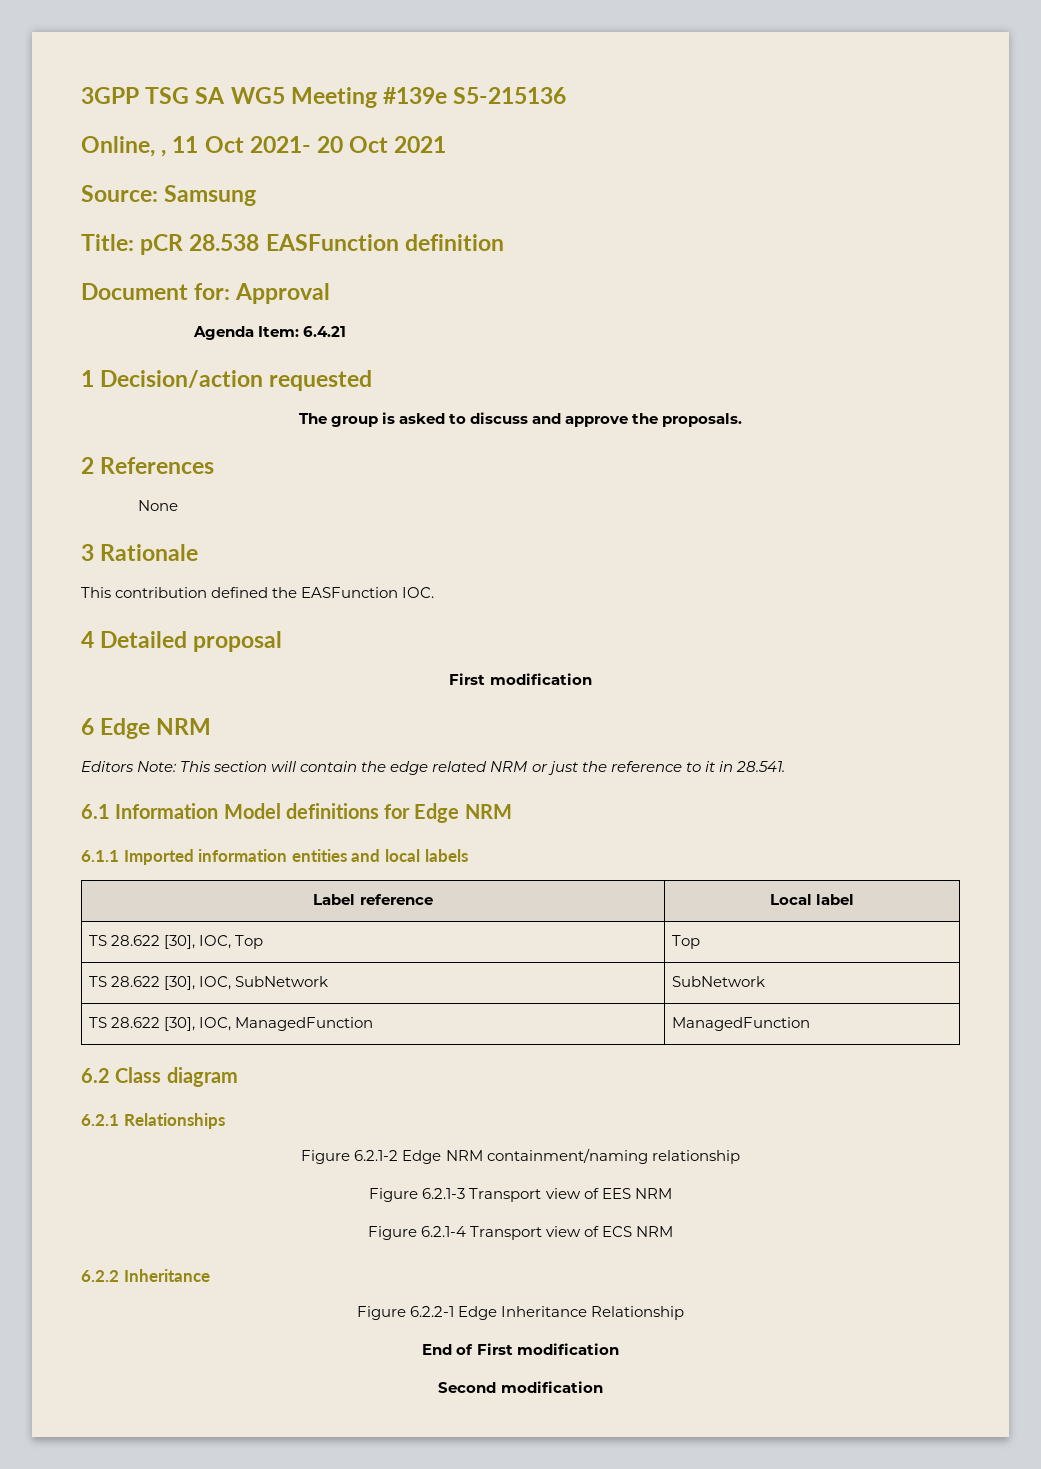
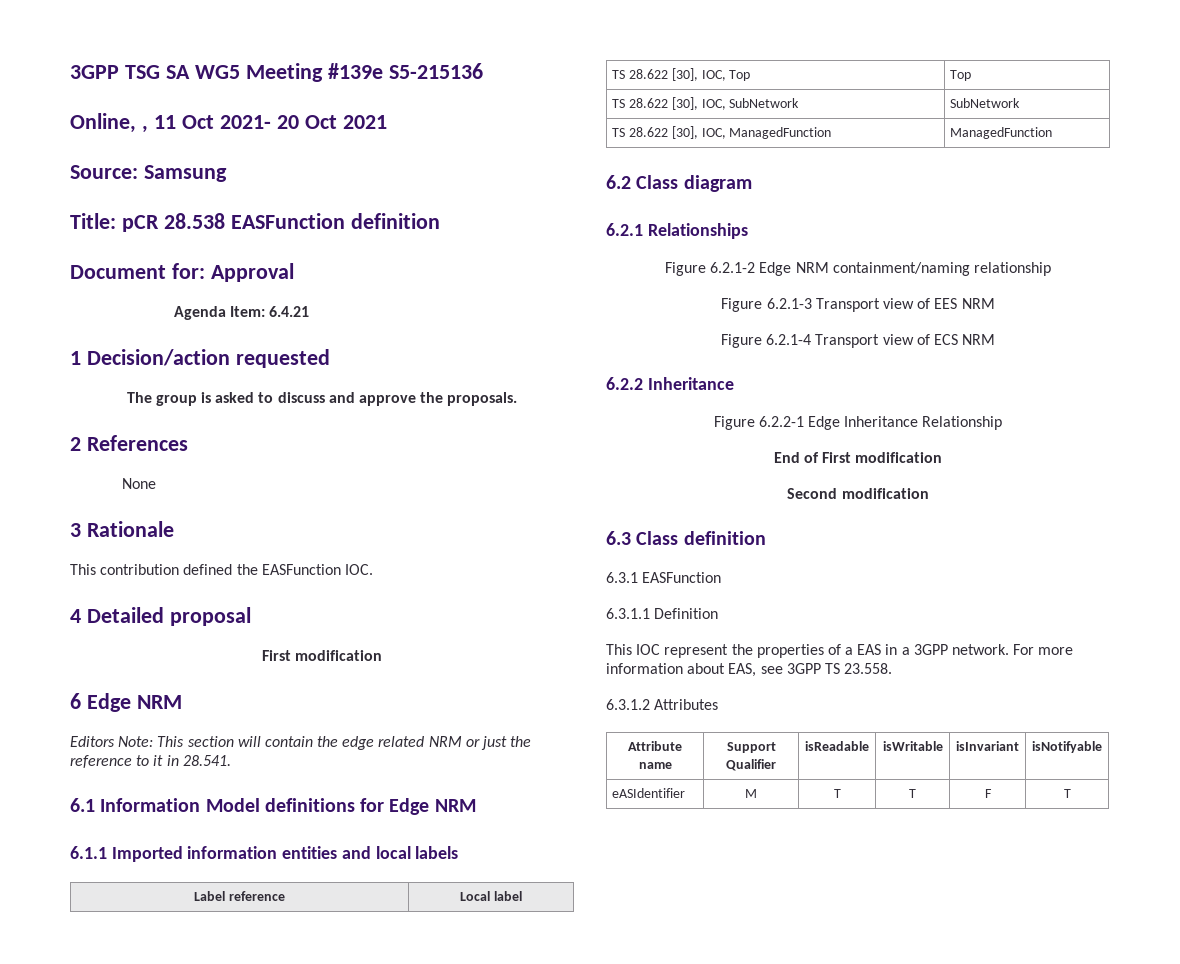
(603, 1387) none -> [606,531,766,545] [606,572,722,583] [606,608,719,619] [606,644,1074,658] [606,663,893,677] [606,699,719,710] [628,741,682,751] [638,762,672,769] [726,742,776,753] [726,759,776,771] [805,741,869,751] [882,741,943,751] [956,741,1019,751] [1032,741,1102,753] [612,788,686,798] [745,789,757,798] [833,789,841,798] [909,789,916,798] [984,789,992,798] [1063,789,1071,798] // 6.3 Class definition // 6.3.1 EASFunction // 6.3.1.1 Definition // This IOC represent the properties of a EAS in a 3GPP network. For more information about EAS, see 3GPP TS 23.558. // 6.3.1.2 Attributes // Attribute name | Support Qualifier | isReadable | isWritable | isInvariant | isNotifyable // eASIdentifier | M | T | T | F | T

